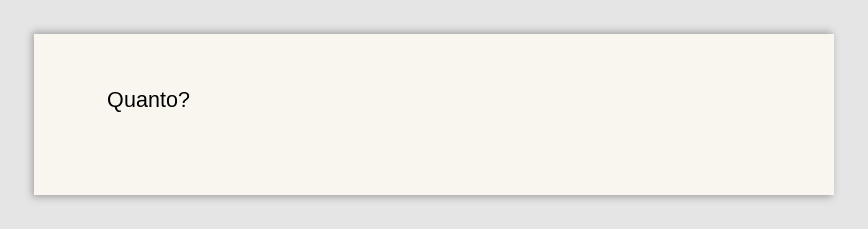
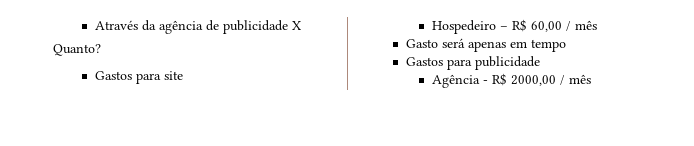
[107,92,190,112] Quanto? -> [94,20,302,34] [53,44,101,56] [94,71,183,84] [431,19,597,34] [405,38,566,52] [405,56,540,70] [431,73,591,88] Através da agência de publicidade X // Quanto? // Gastos para site // Hospedeiro – R$ 60,00 / mês // Gasto será apenas em tempo // Gastos para publicidade // Agência - R$ 2000,00 / mês

